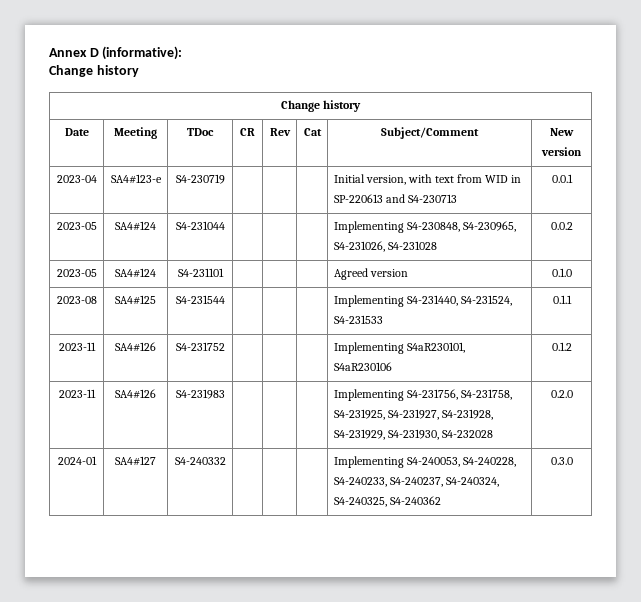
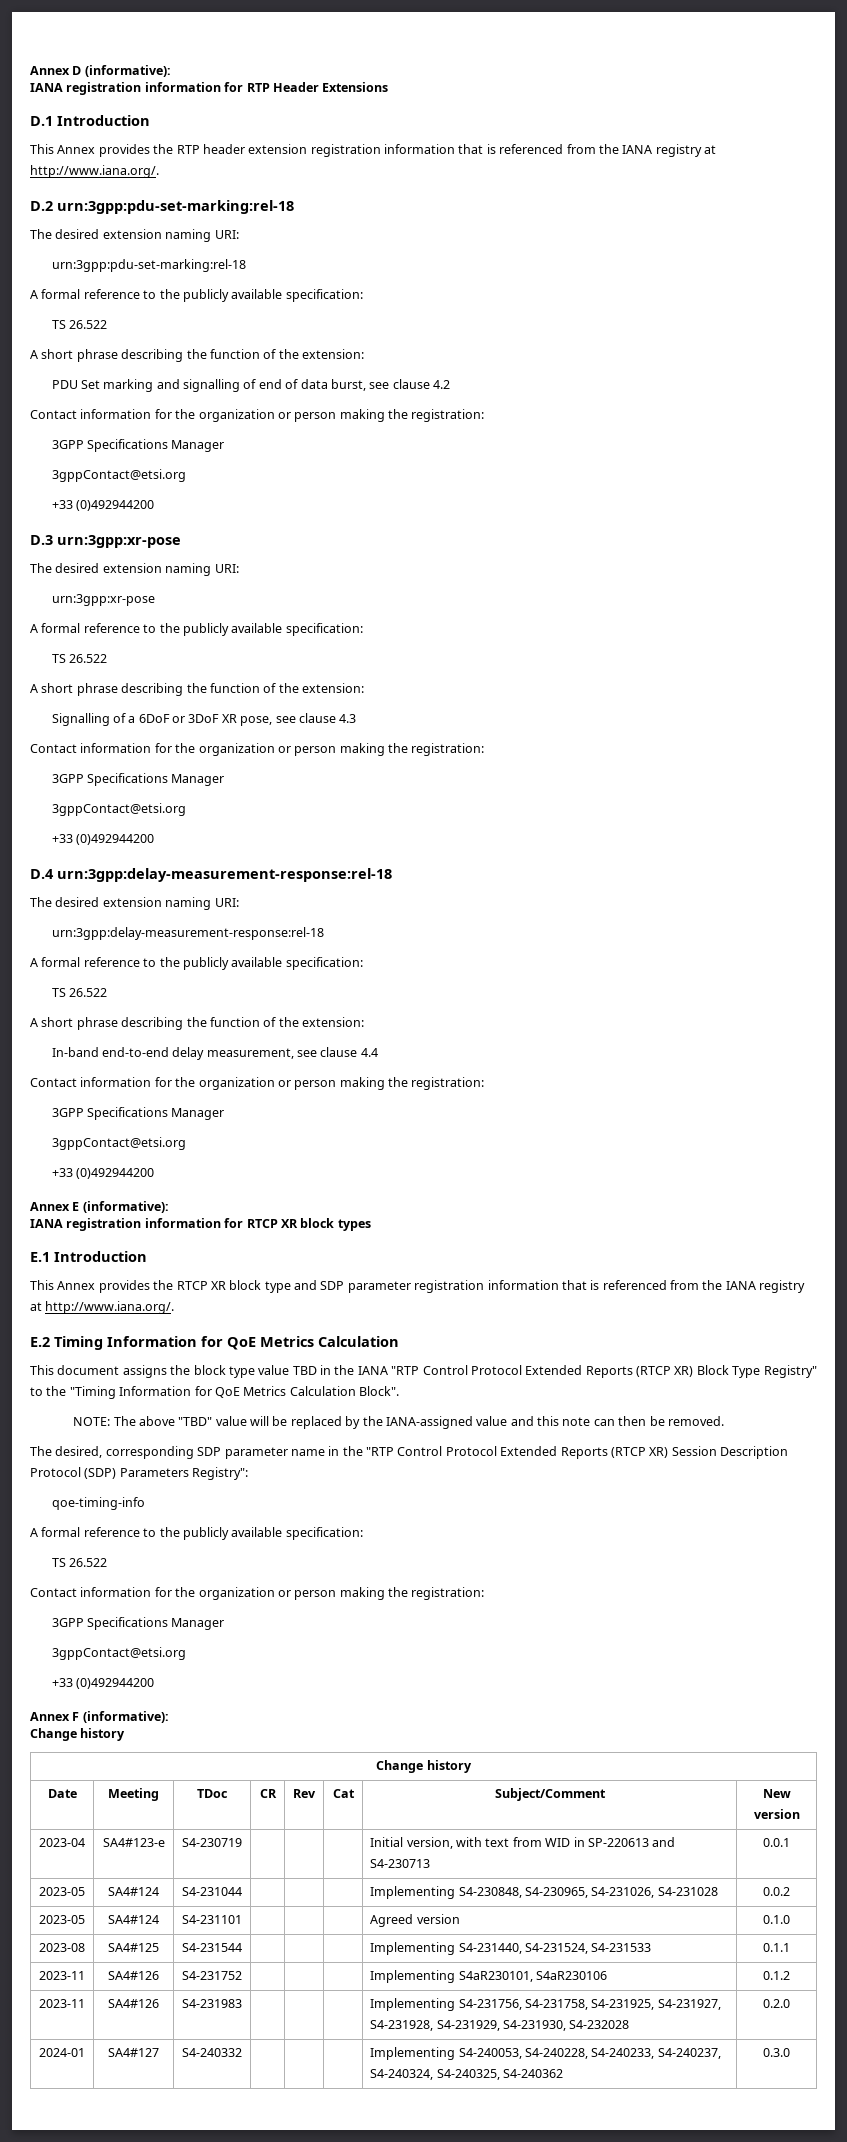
(183, 53) none -> [30,82,389,95] [30,115,150,126] [30,144,716,157] [30,165,159,178] [30,200,294,214] [30,229,239,242] [51,259,246,272] [30,289,363,302] [51,320,107,329] [30,349,364,362] [51,379,451,392] [30,409,485,422] [51,439,225,452] [51,469,186,482] [51,500,154,511] [30,535,181,548] [30,563,239,576] [51,594,155,606] [30,623,363,636] [51,654,107,663] [30,683,364,696] [51,713,357,726] [30,743,485,756] [51,773,225,786] [51,803,186,816] [51,834,154,845] [30,868,392,882] [30,897,239,910] [51,927,324,940] [30,957,363,970] [51,988,107,997] [30,1017,364,1030] [51,1047,378,1060] [30,1077,485,1090] [51,1107,225,1120] [51,1137,186,1150] [51,1168,154,1179] [30,1201,169,1213] [30,1218,371,1231] [30,1251,147,1262] [30,1280,806,1293] [30,1301,175,1314] [30,1336,399,1350] [30,1365,817,1378] [30,1386,399,1399] [73,1416,724,1429] [30,1446,788,1459] [30,1467,249,1480] [51,1497,145,1510] [30,1527,363,1540] [51,1558,107,1567] [30,1587,485,1600] [51,1617,225,1630] [51,1647,186,1660] [51,1678,154,1689] [30,1711,169,1723] // IANA registration information for RTP Header Extensions // D.1 Introduction // This Annex provides the RTP header extension registration information that is referenced from the IANA registry at http://www.iana.org/. // D.2 urn:3gpp:pdu-set-marking:rel-18 // The desired extension naming URI: // urn:3gpp:pdu-set-marking:rel-18 // A formal reference to the publicly available specification: // TS 26.522 // A short phrase describing the function of the extension: // PDU Set marking and signalling of end of data burst, see clause 4.2 // Contact information for the organization or person making the registration: // 3GPP Specifications Manager // 3gppContact@etsi.org // +33 (0)492944200 // D.3 urn:3gpp:xr-pose // The desired extension naming URI: // urn:3gpp:xr-pose // A formal reference to the publicly available specification: // TS 26.522 // A short phrase describing the function of the extension: // Signalling of a 6DoF or 3DoF XR pose, see clause 4.3 // Contact information for the organization or person making the registration: // 3GPP Specifications Manager // 3gppContact@etsi.org // +33 (0)492944200 // D.4 urn:3gpp:delay-measurement-response:rel-18 // The desired extension naming URI: // urn:3gpp:delay-measurement-response:rel-18 // A formal reference to the publicly available specification: // TS 26.522 // A short phrase describing the function of the extension: // In-band end-to-end delay measurement, see clause 4.4 // Contact information for the organization or person making the registration: // 3GPP Specifications Manager // 3gppContact@etsi.org // +33 (0)492944200 // Annex E (informative): // IANA registration information for RTCP XR block types // E.1 Introduction // This Annex provides the RTCP XR block type and SDP parameter registration information that is referenced from the IANA registry at http://www.iana.org/. // E.2 Timing Information for QoE Metrics Calculation // This document assigns the block type value TBD in the IANA "RTP Control Protocol Extended Reports (RTCP XR) Block Type Registry" to the "Timing Information for QoE Metrics Calculation Block". // NOTE: The above "TBD" value will be replaced by the IANA-assigned value and this note can then be removed. // The desired, corresponding SDP parameter name in the "RTP Control Protocol Extended Reports (RTCP XR) Session Description Protocol (SDP) Parameters Registry": // qoe-timing-info // A formal reference to the publicly available specification: // TS 26.522 // Contact information for the organization or person making the registration: // 3GPP Specifications Manager // 3gppContact@etsi.org // +33 (0)492944200 // Annex F (informative):

